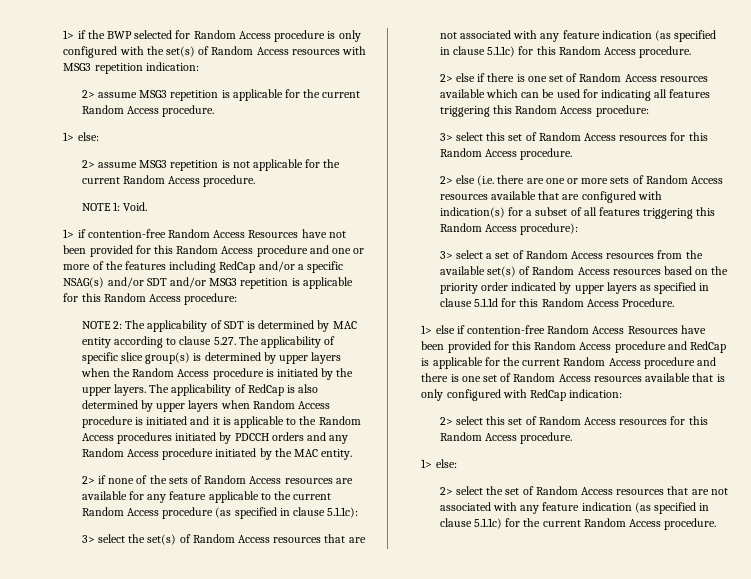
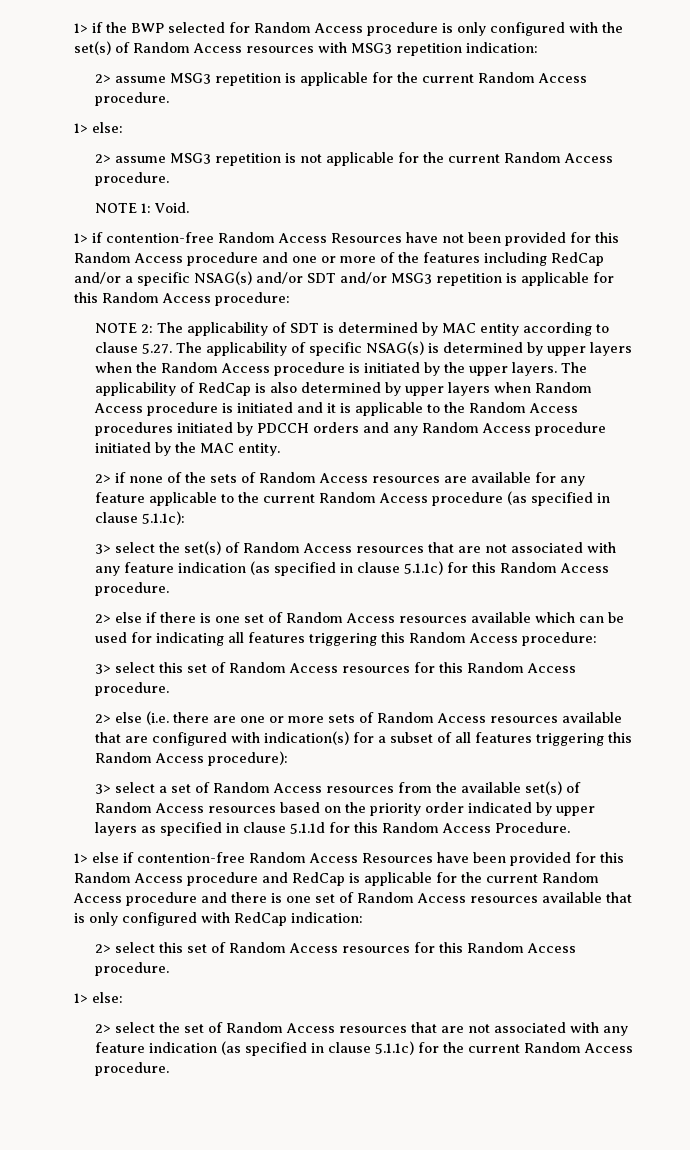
[120,352,191,364] slice group(s) -> [365,341,424,355] NSAG(s)

